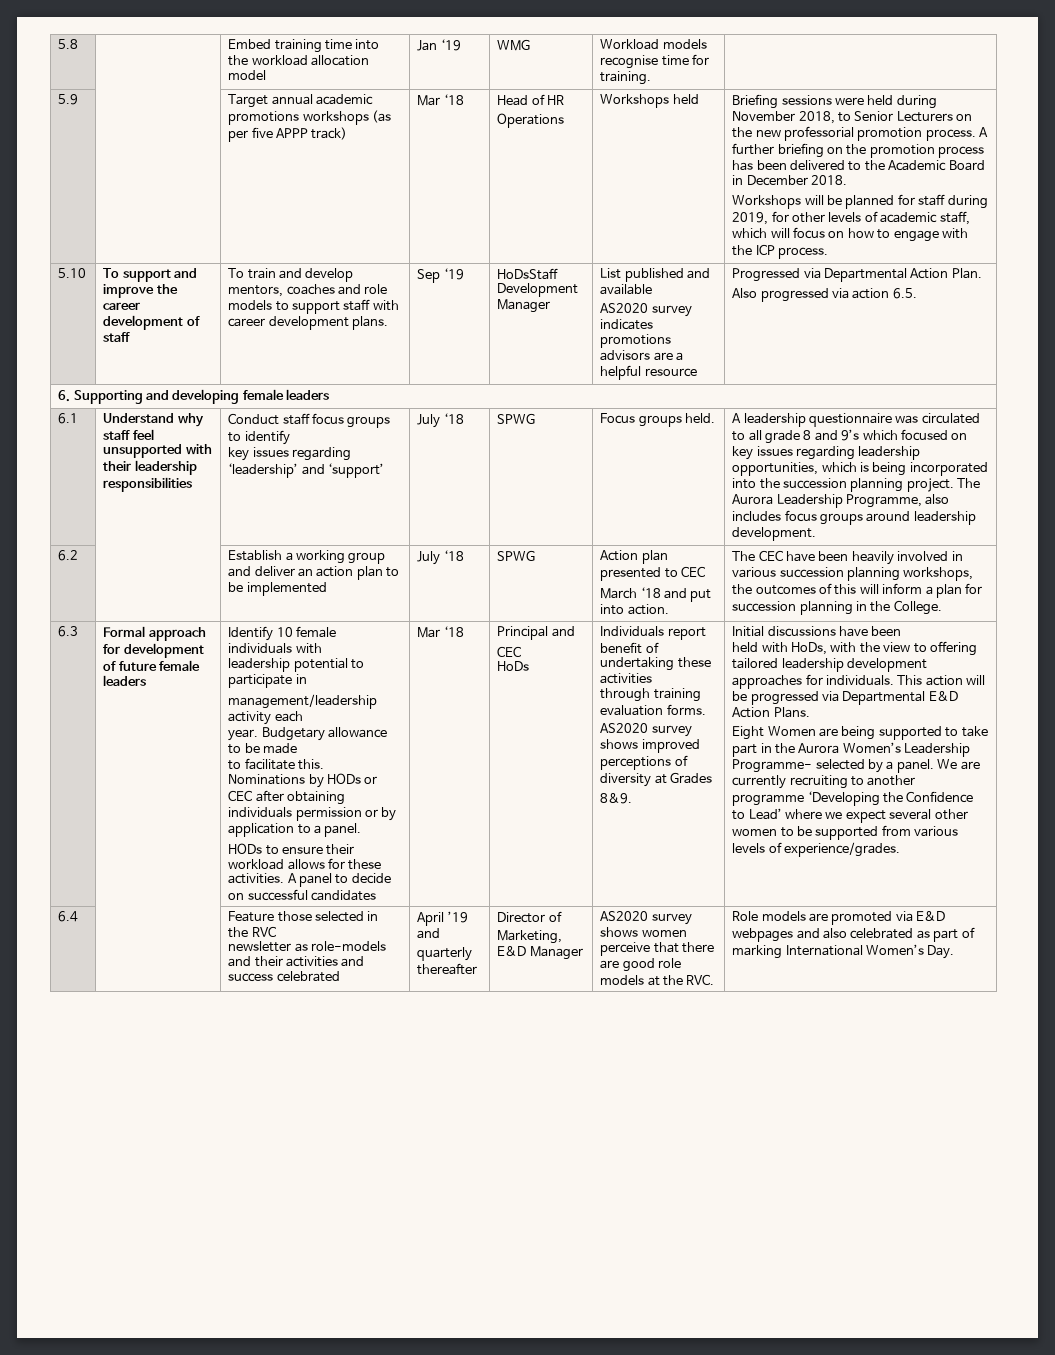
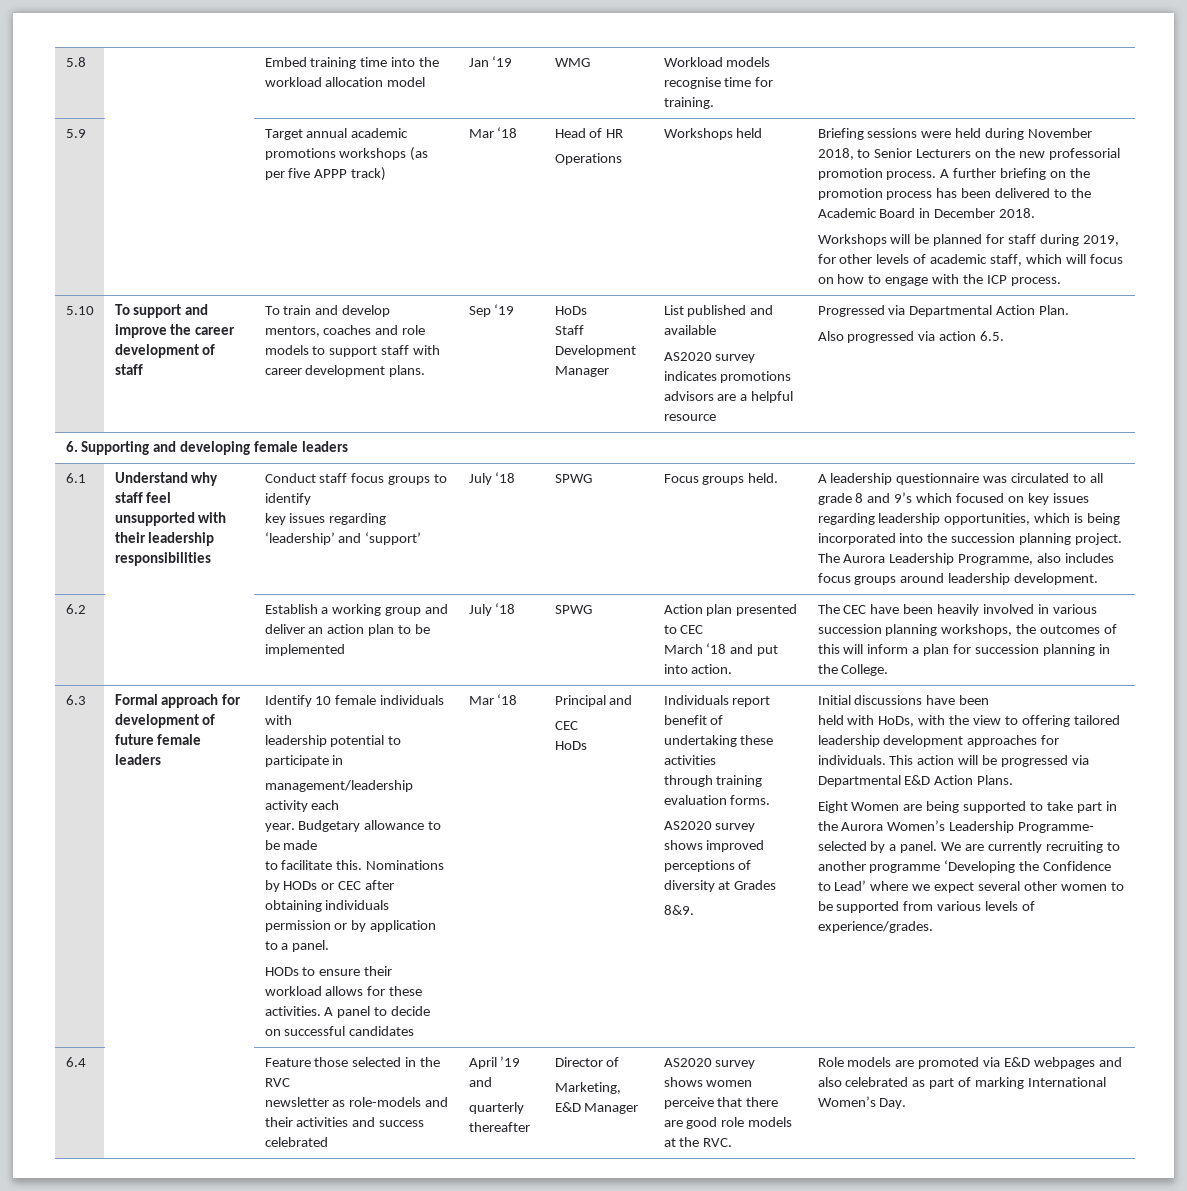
[497,268,559,280] HoDsStaff -> [554,306,587,315] [554,325,584,335] HoDs // Staff

